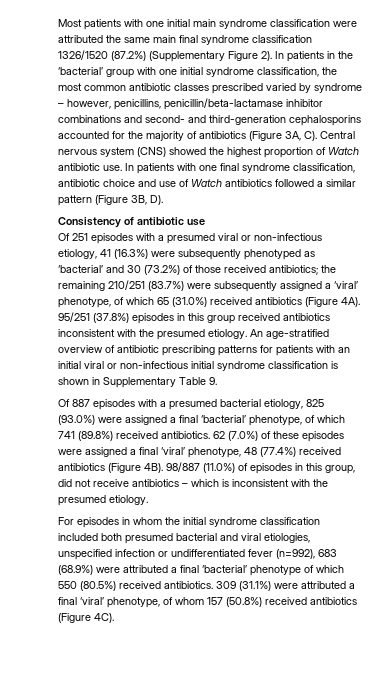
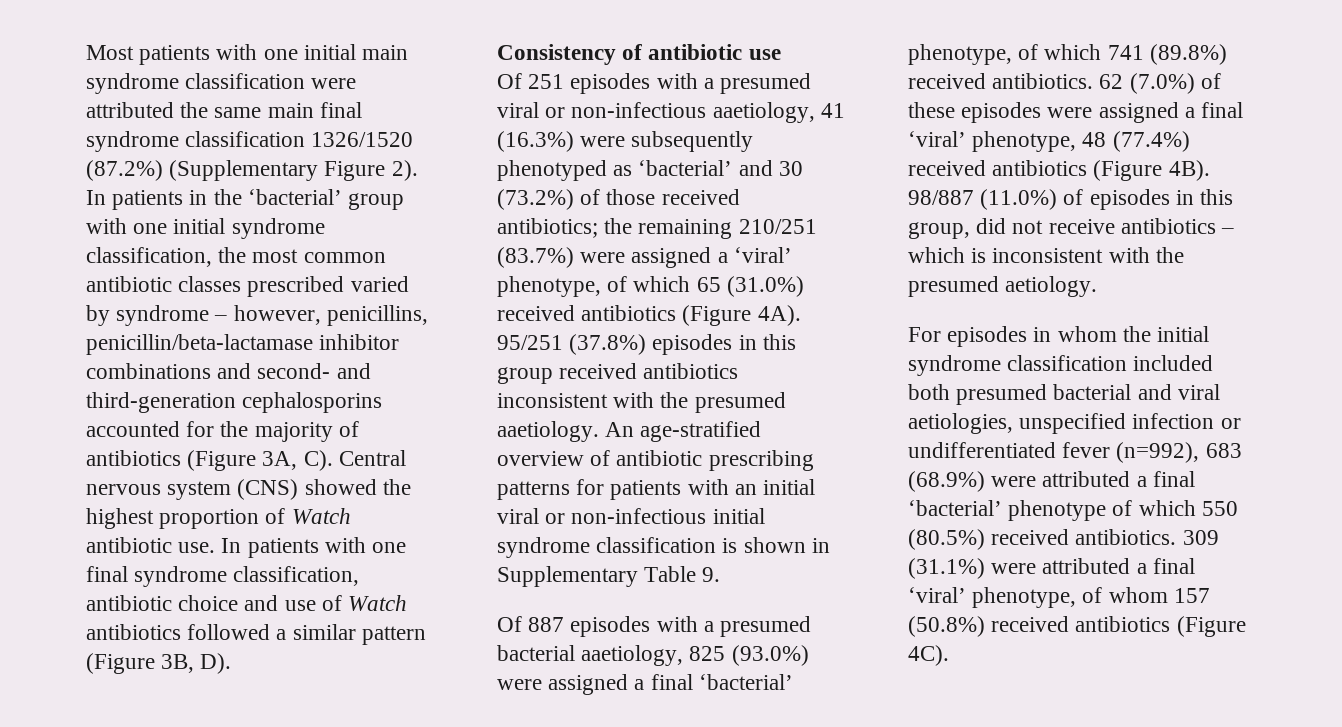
[58,249,97,259] etiology, -> [712,102,815,123] aaetiology,
[214,281,277,292] subsequently -> (626, 257) none
[208,329,247,339] etiology. -> [497,421,599,442] aaetiology.
[264,399,303,409] etiology, -> [581,645,684,666] aaetiology,
[109,495,148,505] etiology. -> [1005,276,1098,297] aetiology.
[264,533,310,543] etiologies, -> [908,413,1013,434] aetiologies,

